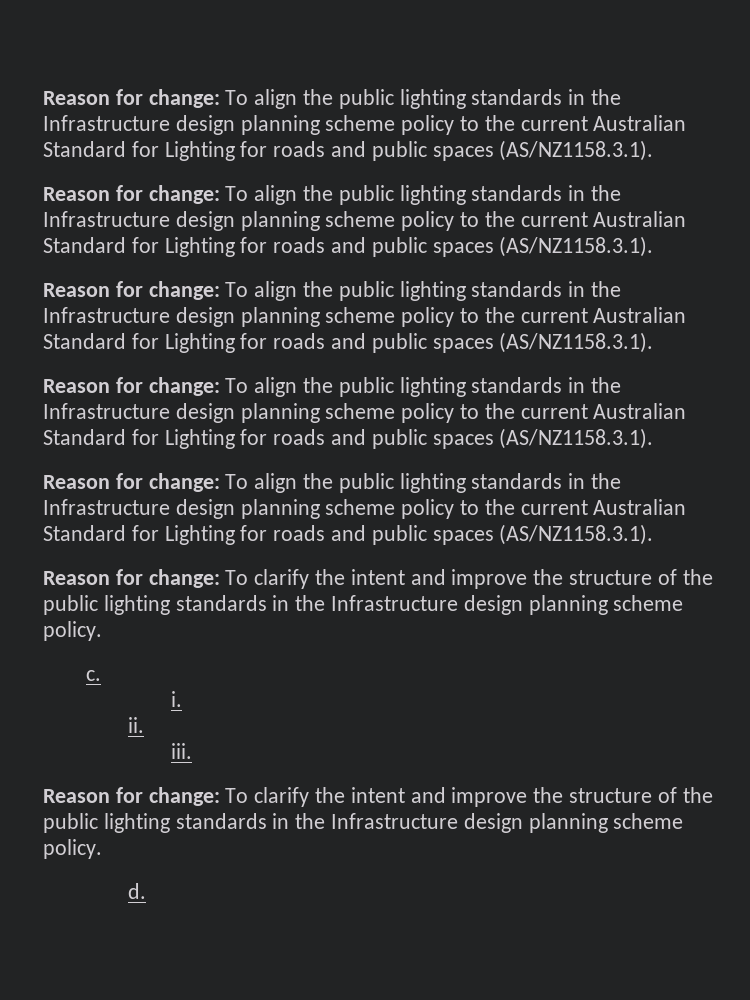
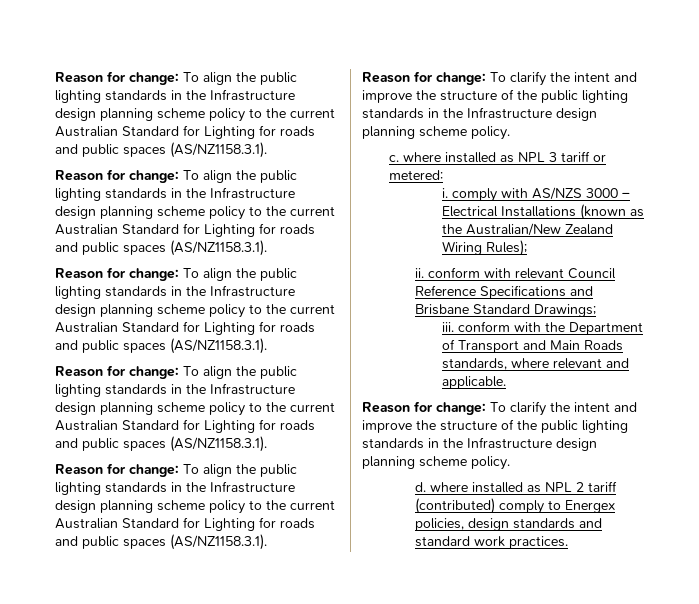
[171,691,183,707] [128,717,145,733] [171,743,193,759] // i. // ii. // iii. -> [402,151,606,163] [388,170,443,180] [441,187,630,202] [441,204,644,220] [441,223,613,236] [441,240,527,256] [415,267,617,279] [415,285,594,299] [415,304,597,317] [441,321,643,335] [441,339,623,353] [441,358,629,370] [441,376,506,389] where installed as NPL 3 tariff or metered: // i. comply with AS/NZS 3000 – Electrical Installations (known as the Australian/New Zealand Wiring Rules); // ii. conform with relevant Council Reference Specifications and Brisbane Standard Drawings; // iii. conform with the Department of Transport and Main Roads standards, where relevant and applicable.
(147, 891) none -> [430,481,618,493] [415,498,616,514] [415,518,603,531] [415,536,569,549] where installed as NPL 2 tariff (contributed) comply to Energex policies, design standards and standard work practices.

